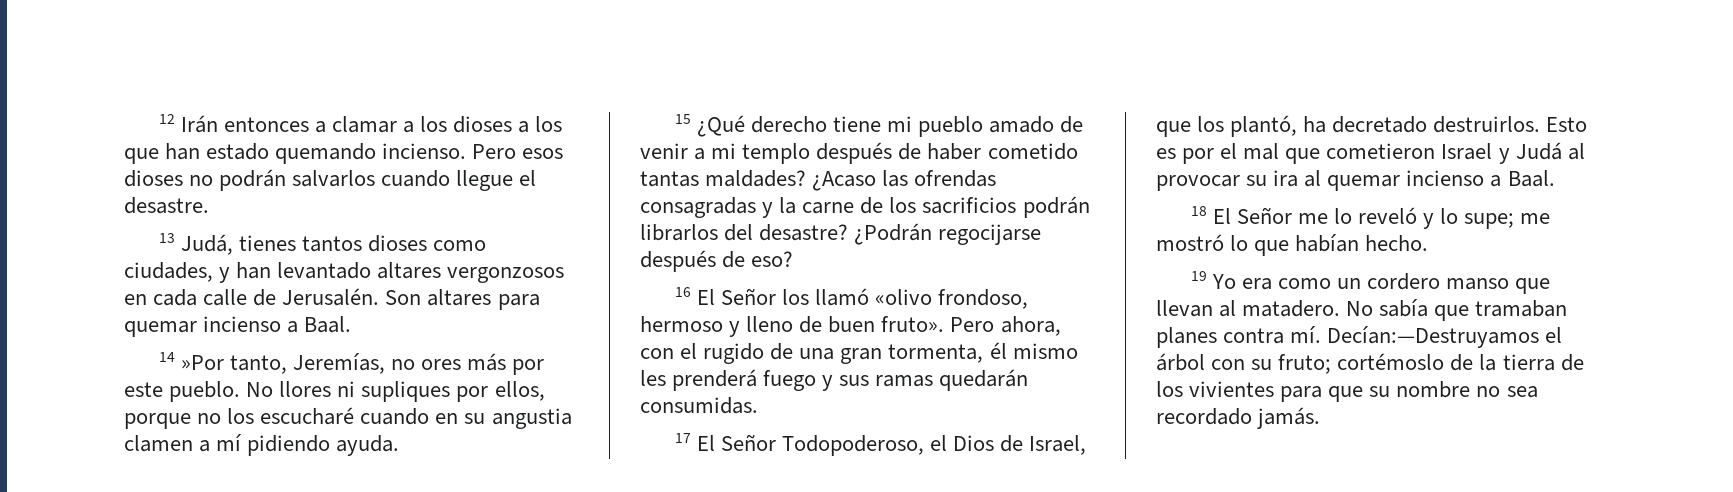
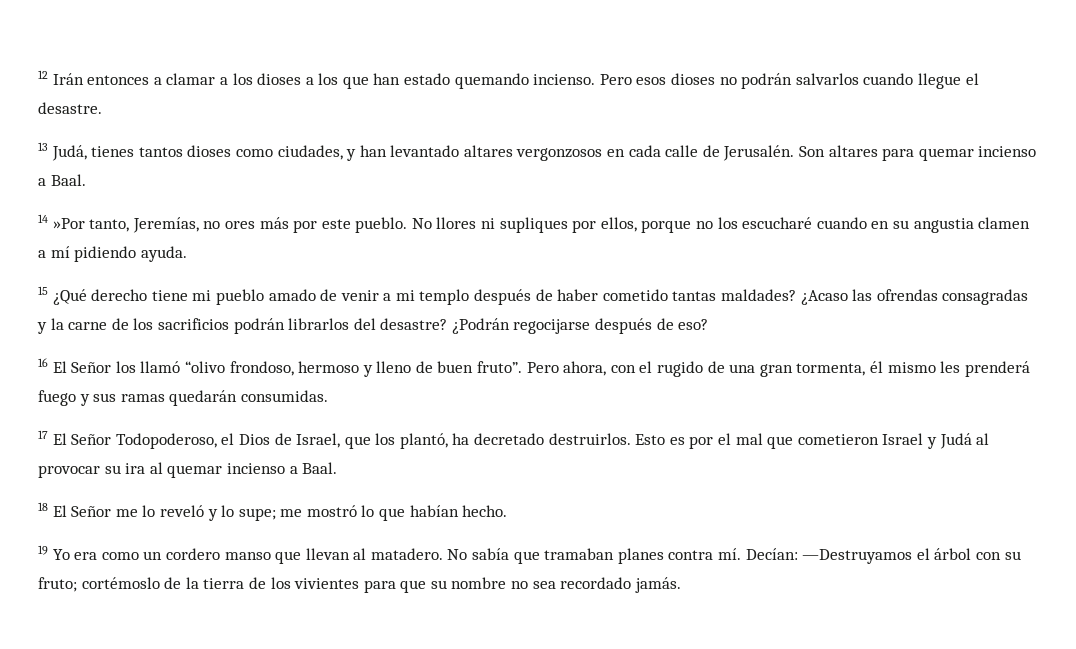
[875,289,933,305] «olivo -> [184,361,225,373] “olivo
[881,316,945,332] fruto». -> [477,361,523,373] fruto”.
[1327,326,1540,348] Decían:—Destruyamos -> [745,548,913,564] Decían: —Destruyamos

